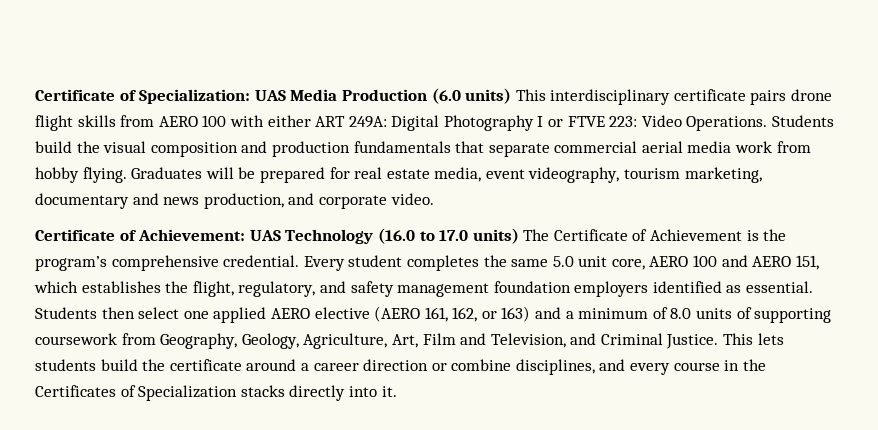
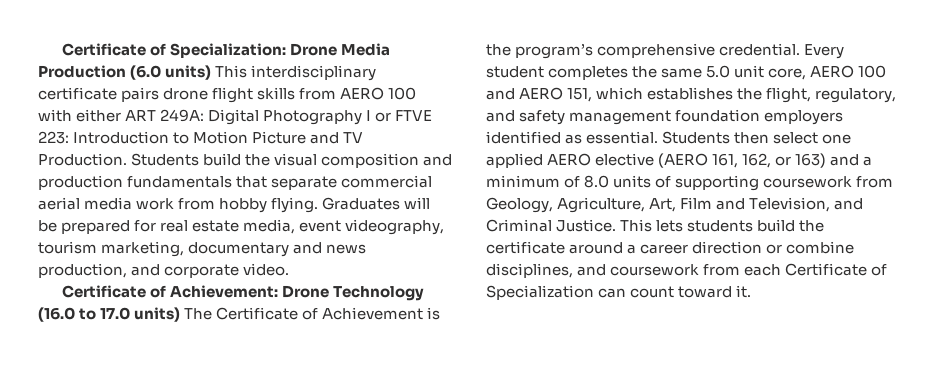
[254,90,286,101] UAS -> [289,43,337,56] Drone
[641,115,768,131] Video Operations. -> [73,131,364,144] [38,153,127,166] Introduction to Motion Picture and TV Production.
[249,230,281,241] UAS -> [281,285,329,298] Drone
[160,333,238,349] Geography, -> (894, 182) none
[630,359,766,375] [35,385,377,401] every course in the Certificates of Specialization stacks directly into -> [610,263,888,276] [486,285,733,300] coursework from each Certificate of Specialization can count toward

